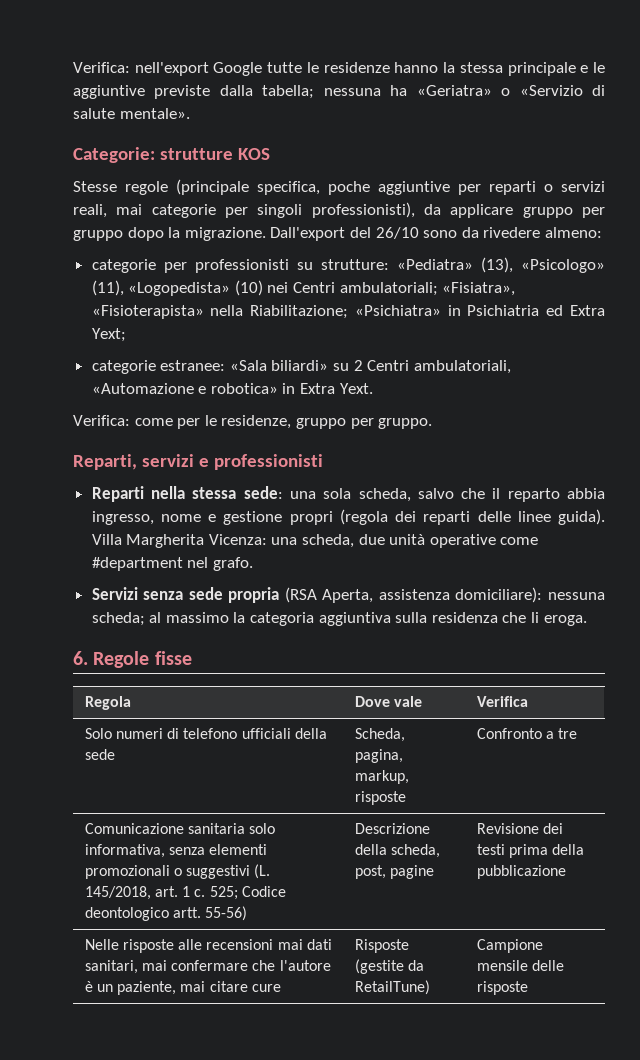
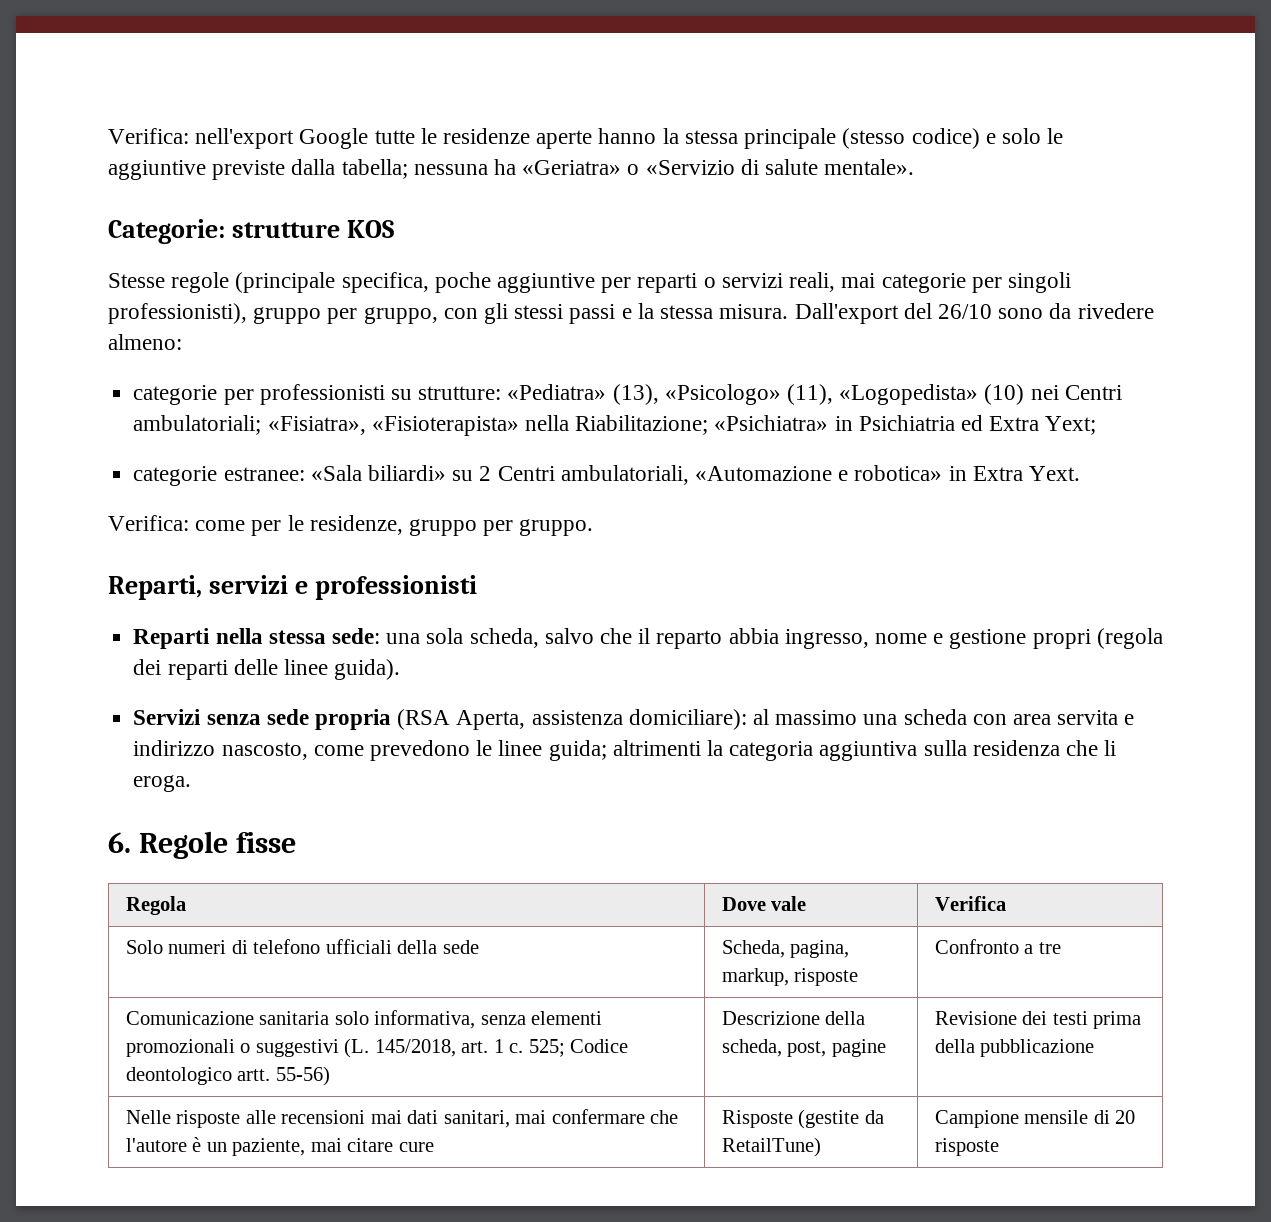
(390, 67) none -> [536,130,593,149] aperte
[580,65,589,73] e -> [842,128,1041,149] (stesso codice) e solo
[424,204,605,218] [73,227,266,241] da applicare gruppo per gruppo dopo la migrazione. -> [253,303,789,324] gruppo per gruppo, con gli stessi passi e la stessa misura.
[91,534,539,548] [91,557,253,571] Villa Margherita Vicenza: una scheda, due unità operative come #department nel grafo. -> (401, 669) none
[547,592,605,600] [91,612,229,626] nessuna scheda; al massimo -> [752,709,1135,725] [133,740,701,761] al massimo una scheda con area servita e indirizzo nascosto, come prevedono le linee guida; altrimenti
[531,960,564,971] delle -> [1093,1110,1136,1124] di 20

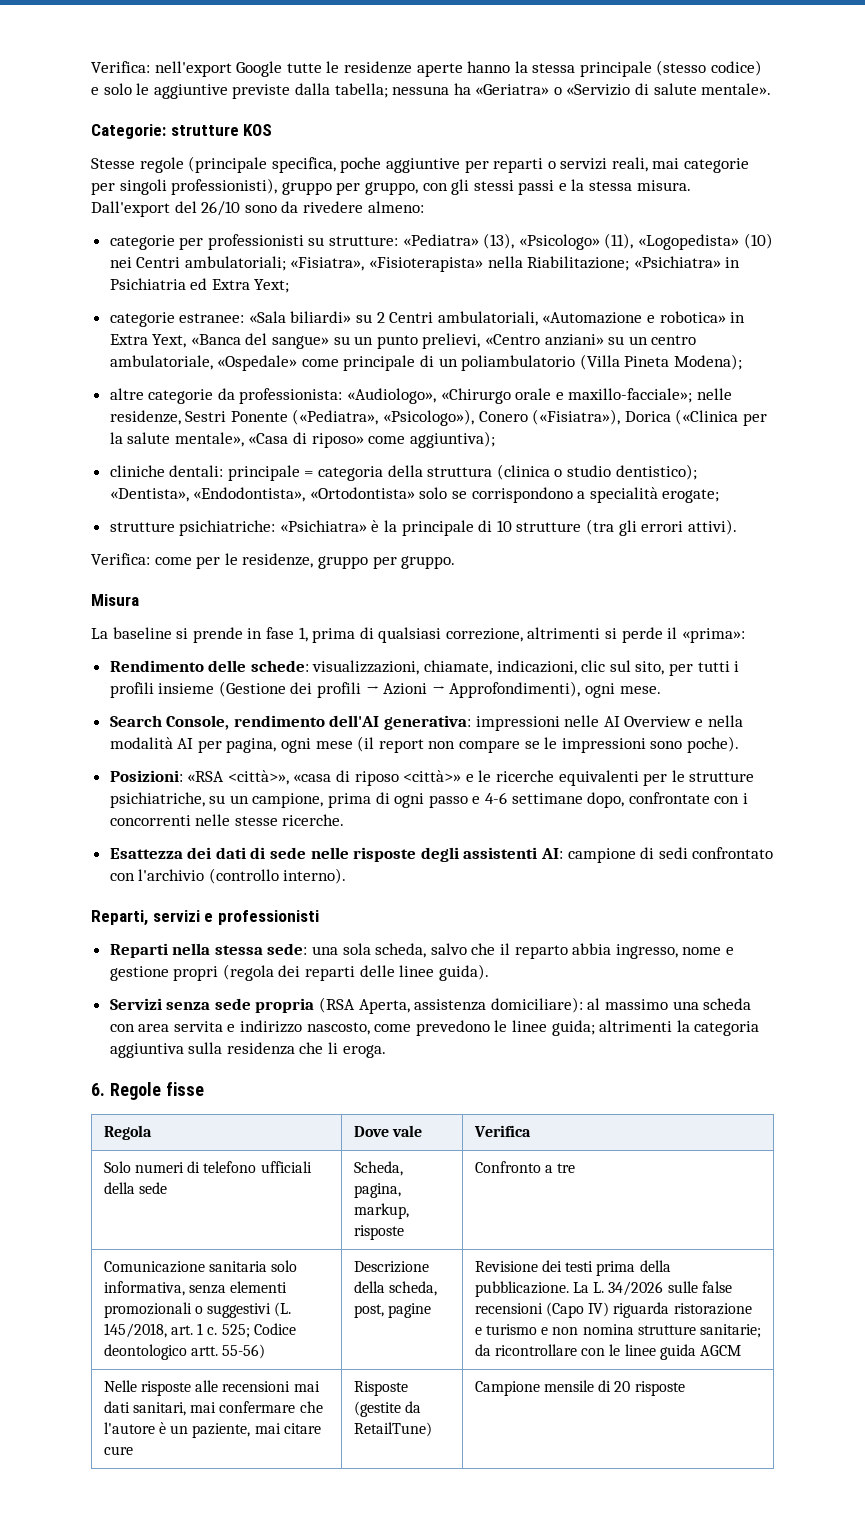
[1029,466,1081,481] Yext. -> [152,333,697,349] [109,354,743,371] [109,388,733,404] [109,409,768,426] [109,431,495,448] [109,464,697,481] [109,487,720,503] [109,519,737,536] Yext, «Banca del sangue» su un punto prelievi, «Centro anziani» su un centro ambulatoriale, «Ospedale» come principale di un poliambulatorio (Villa Pineta Modena); // altre categorie da professionista: «Audiologo», «Chirurgo orale e maxillo-facciale»; nelle residenze, Sestri Ponente («Pediatra», «Psicologo»), Conero («Fisiatra»), Dorica («Clinica per la salute mentale», «Casa di riposo» come aggiuntiva); // cliniche dentali: principale = categoria della struttura (clinica o studio dentistico); «Dentista», «Endodontista», «Ortodontista» solo se corrispondono a specialità erogate; // strutture psichiatriche: «Psichiatra» è la principale di 10 strutture (tra gli errori attivi).
(594, 527) none -> [91,594,139,606] [91,627,745,643] [109,660,740,676] [109,681,661,698] [109,715,743,731] [109,736,739,753] [109,770,755,786] [109,792,748,808] [109,814,345,826] [109,847,774,863] [109,868,347,884] // Misura // La baseline si prende in fase 1, prima di qualsiasi correzione, altrimenti si perde il «prima»: // Rendimento delle schede: visualizzazioni, chiamate, indicazioni, clic sul sito, per tutti i profili insieme (Gestione dei profili → Azioni → Approfondimenti), ogni mese. // Search Console, rendimento dell'AI generativa: impressioni nelle AI Overview e nella modalità AI per pagina, ogni mese (il report non compare se le impressioni sono poche). // Posizioni: «RSA <città>», «casa di riposo <città>» e le ricerche equivalenti per le strutture psichiatriche, su un campione, prima di ogni passo e 4-6 settimane dopo, confrontate con i concorrenti nelle stesse ricerche. // Esattezza dei dati di sede nelle risposte degli assistenti AI: campione di sedi confrontato con l'archivio (controllo interno).
[980,1039,1095,1057] pubblicazione -> [474,1281,732,1297] [474,1302,752,1318] [474,1324,762,1338] [474,1344,742,1360] pubblicazione. La L. 34/2026 sulle false recensioni (Capo IV) riguarda ristorazione e turismo e non nomina strutture sanitarie; da ricontrollare con le linee guida AGCM

